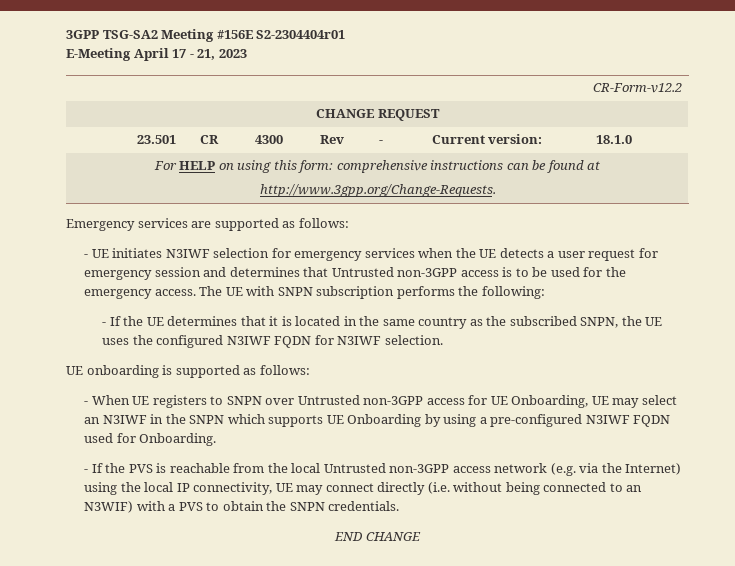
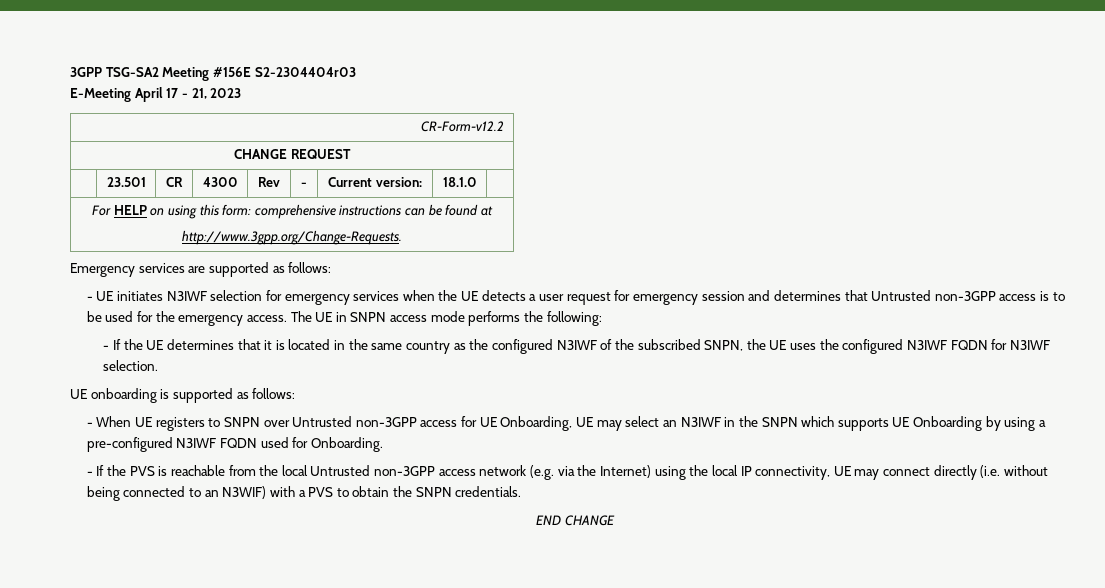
[256,30,346,39] S2-2304404r01 -> [254,67,356,77] S2-2304404r03
[246,286,395,299] with SNPN subscription -> [335,311,465,322] in SNPN access mode
(507, 321) none -> [491,339,634,354] configured N3IWF of the

